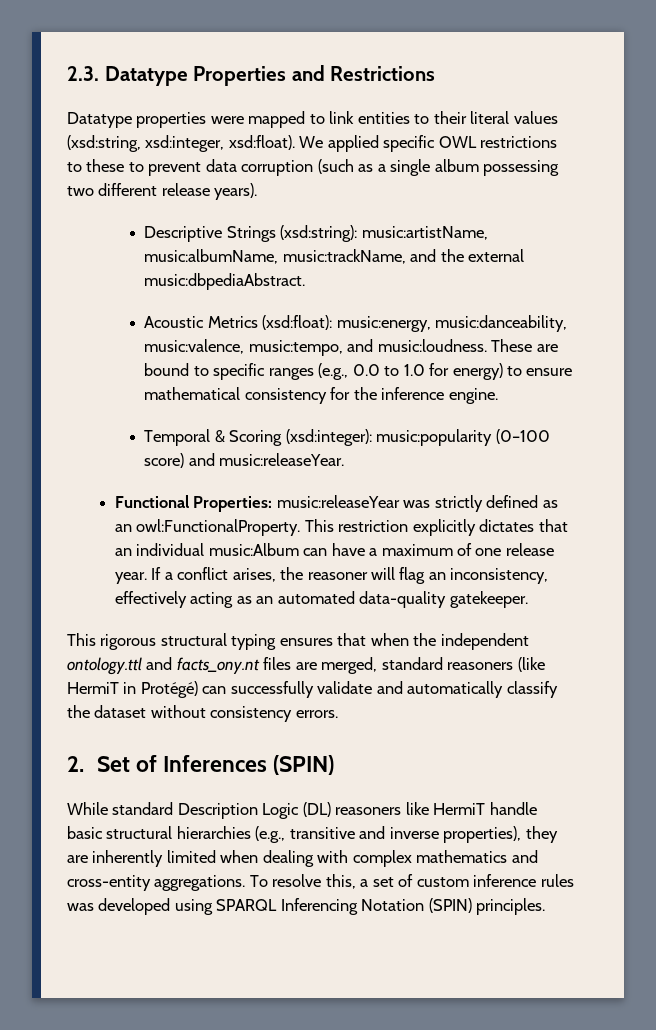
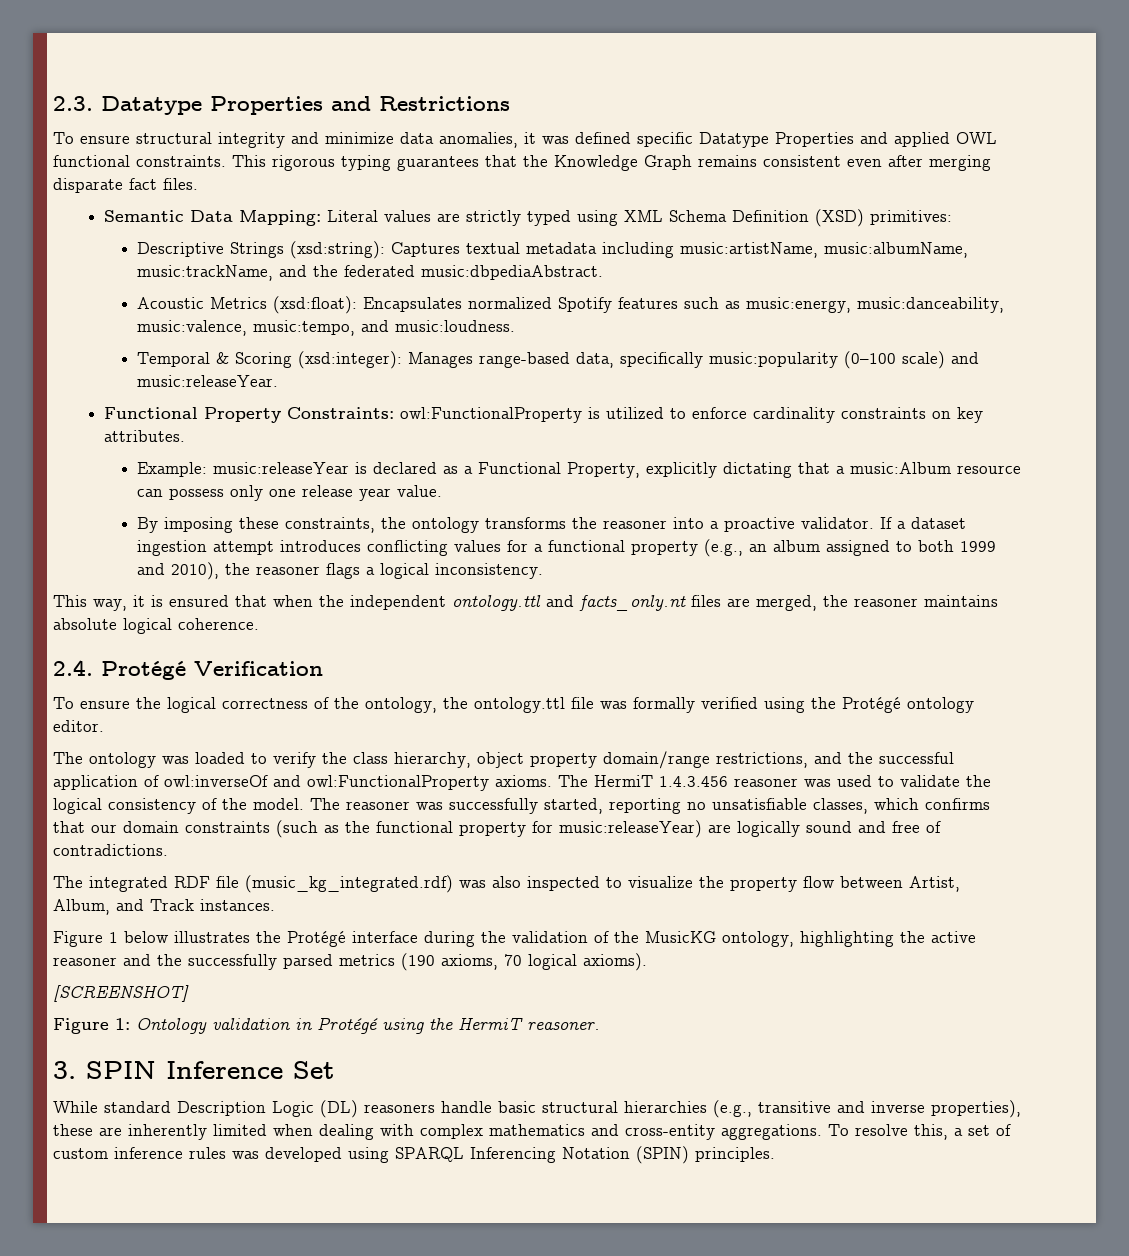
[67,111,558,128] [67,135,558,152] [67,159,560,176] [67,183,258,200] Datatype properties were mapped to link entities to their literal values (xsd:string, xsd:integer, xsd:float). We applied specific OWL restrictions to these to prevent data corruption (such as a single album possessing two different release years). -> [53,132,997,148] [53,155,991,171] [53,178,198,193] [104,209,953,227] To ensure structural integrity and minimize data anomalies, it was defined specific Datatype Properties and applied OWL functional constraints. This rigorous typing guarantees that the Knowledge Graph remains consistent even after merging disparate fact files. // Semantic Data Mapping: Literal values are strictly typed using XML Schema Definition (XSD) primitives:
(358, 233) none -> [390,242,674,258] Captures textual metadata including
[468,249,525,262] external -> [343,265,415,277] federated
(333, 322) none -> [362,297,740,313] Encapsulates normalized Spotify features such as
[491,339,558,352] [144,363,573,380] [144,387,498,404] These are bound to specific ranges (e.g., 0.0 to 1.0 for energy) to ensure mathematical consistency for the inference engine. -> (515, 326) none
(372, 437) none -> [407,352,703,368] Manages range-based data, specifically
[144,453,185,468] score) -> [901,351,945,369] scale)
[193,495,558,512] [114,519,568,536] [114,543,554,556] [114,567,549,584] [114,591,528,608] [67,633,333,650] Properties: music:releaseYear was strictly defined as an owl:FunctionalProperty. This restriction explicitly dictates that an individual music:Album can have a maximum of one release year. If a conflict arises, the reasoner will flag an inconsistency, effectively acting as an automated data-quality gatekeeper. // This rigorous structural typing ensures -> [204,407,984,423] [104,430,186,442] [136,462,1021,478] [136,485,442,501] [136,517,966,533] [136,539,996,557] [136,562,543,580] [53,595,229,611] Property Constraints: owl:FunctionalProperty is utilized to enforce cardinality constraints on key attributes. // Example: music:releaseYear is declared as a Functional Property, explicitly dictating that a music:Album resource can possess only one release year value. // By imposing these constraints, the ontology transforms the reasoner into a proactive validator. If a dataset ingestion attempt introduces conflicting values for a functional property (e.g., an album assigned to both 1999 and 2010), the reasoner flags a logical inconsistency. // This way, it is ensured
[176,657,260,674] facts_ony.nt -> [579,595,686,611] facts_only.nt
[381,657,545,672] [67,681,558,698] [67,705,338,722] [67,755,335,775] standard reasoners (like HermiT in Protégé) can successfully validate and automatically classify the dataset without consistency errors. // 2. Set of Inferences (SPIN) -> [823,595,998,607] [53,618,259,634] [53,660,323,680] [53,697,974,713] [53,720,104,732] [53,751,954,769] [53,775,991,791] [53,798,990,814] [53,820,941,838] [53,844,168,856] [53,875,960,893] [53,899,275,915] [53,931,976,947] [53,953,647,971] [53,985,189,1002] [53,1017,600,1034] [53,1061,335,1079] the reasoner maintains absolute logical coherence. // 2.4. Protégé Verification // To ensure the logical correctness of the ontology, the ontology.ttl file was formally verified using the Protégé ontology editor. // The ontology was loaded to verify the class hierarchy, object property domain/range restrictions, and the successful application of owl:inverseOf and owl:FunctionalProperty axioms. The HermiT 1.4.3.456 reasoner was used to validate the logical consistency of the model. The reasoner was successfully started, reporting no unsatisfiable classes, which confirms that our domain constraints (such as the functional property for music:releaseYear) are logically sound and free of contradictions. // The integrated RDF file (music_kg_integrated.rdf) was also inspected to visualize the property flow between Artist, Album, and Track instances. // Figure 1 below illustrates the Protégé interface during the validation of the MusicKG ontology, highlighting the active reasoner and the successfully parsed metrics (190 axioms, 70 logical axioms). // [SCREENSHOT] // Figure 1: Ontology validation in Protégé using the HermiT reasoner. // 3. SPIN Inference Set
[405,802,486,815] like HermiT -> (435, 1108) none
[525,826,558,843] they -> [53,1124,93,1136] these

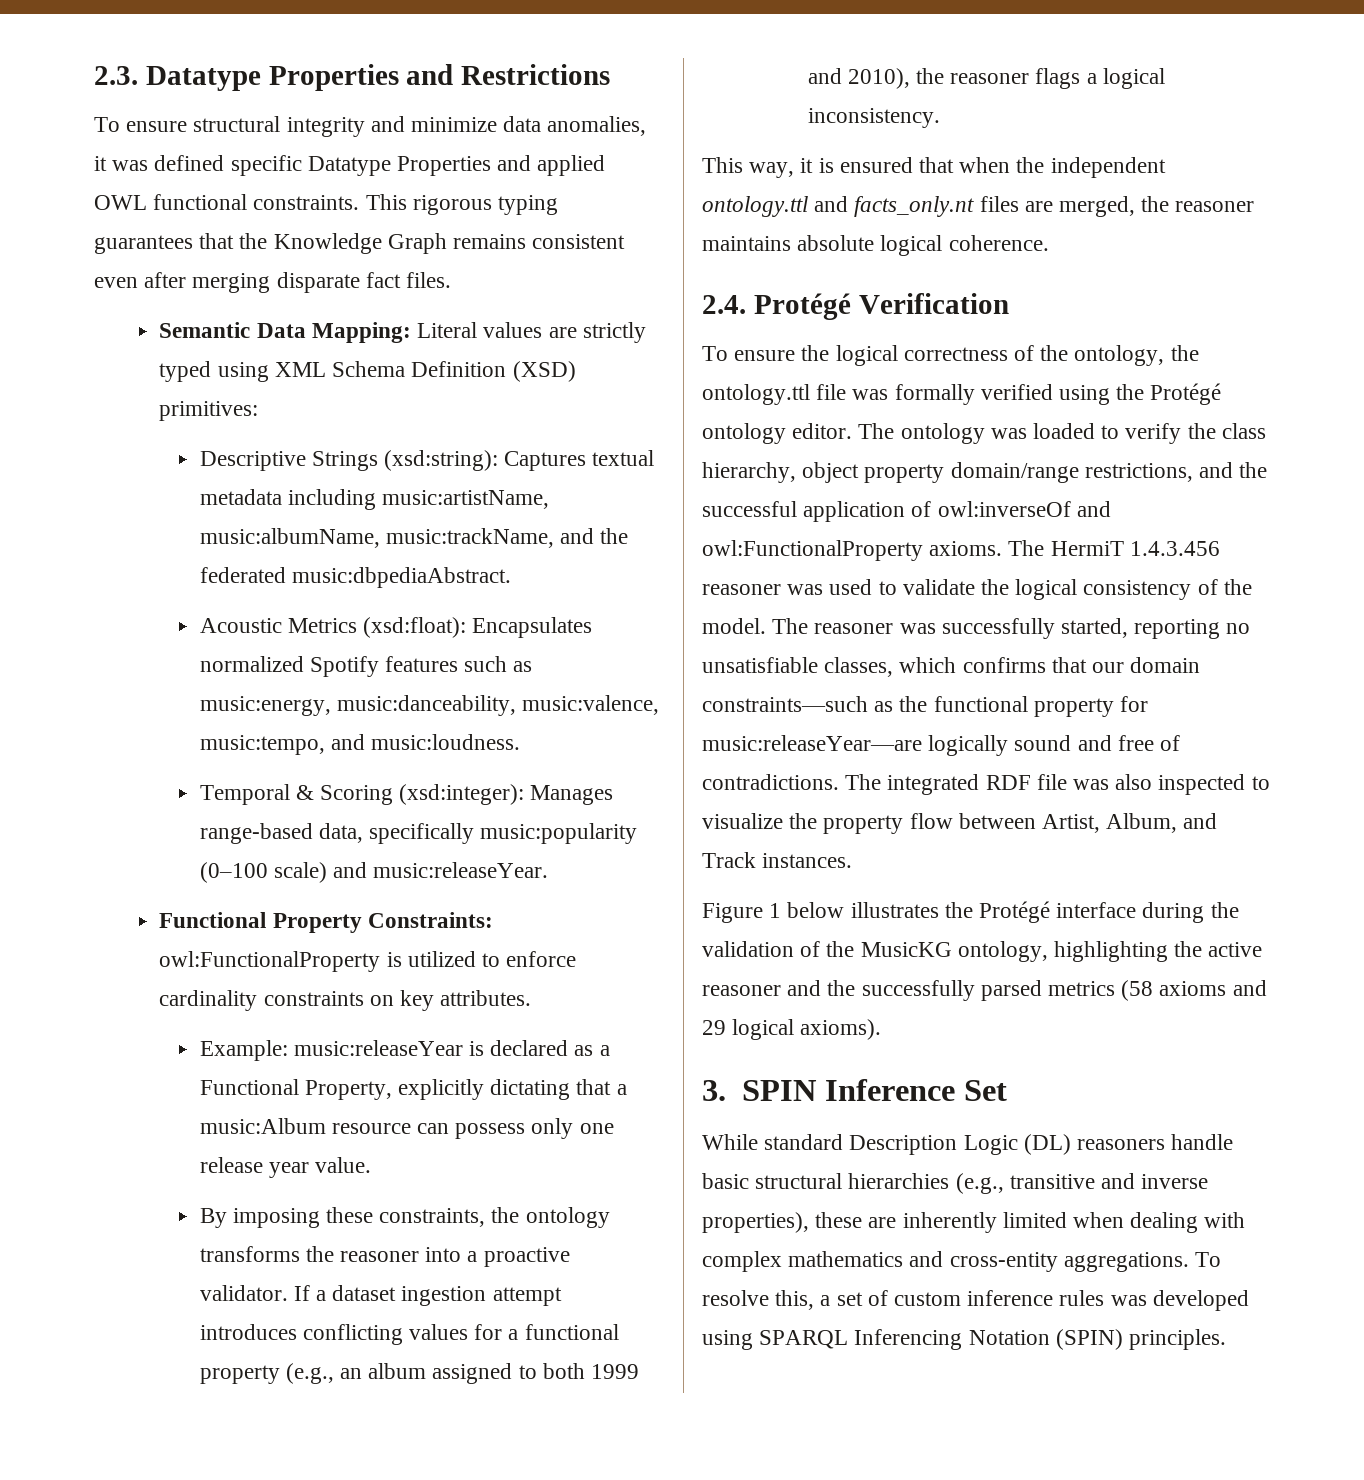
(104, 726) // -> (853, 431) none
[185,820,318,838] constraints (such -> [702,696,868,712] constraints—such
[559,820,731,838] music:releaseYear) are -> [702,735,922,751] music:releaseYear—are
(168, 850) // -> (839, 782) none
[245,875,453,893] (music_kg_integrated.rdf) -> (1067, 782) none
[401,953,647,971] [53,985,189,1002] [53,1017,600,1034] (190 axioms, 70 logical axioms). // [SCREENSHOT] // Figure 1: Ontology validation in Protégé using the HermiT reasoner. -> [1121,980,1267,1001] [702,1019,882,1040] (58 axioms and 29 logical axioms).

